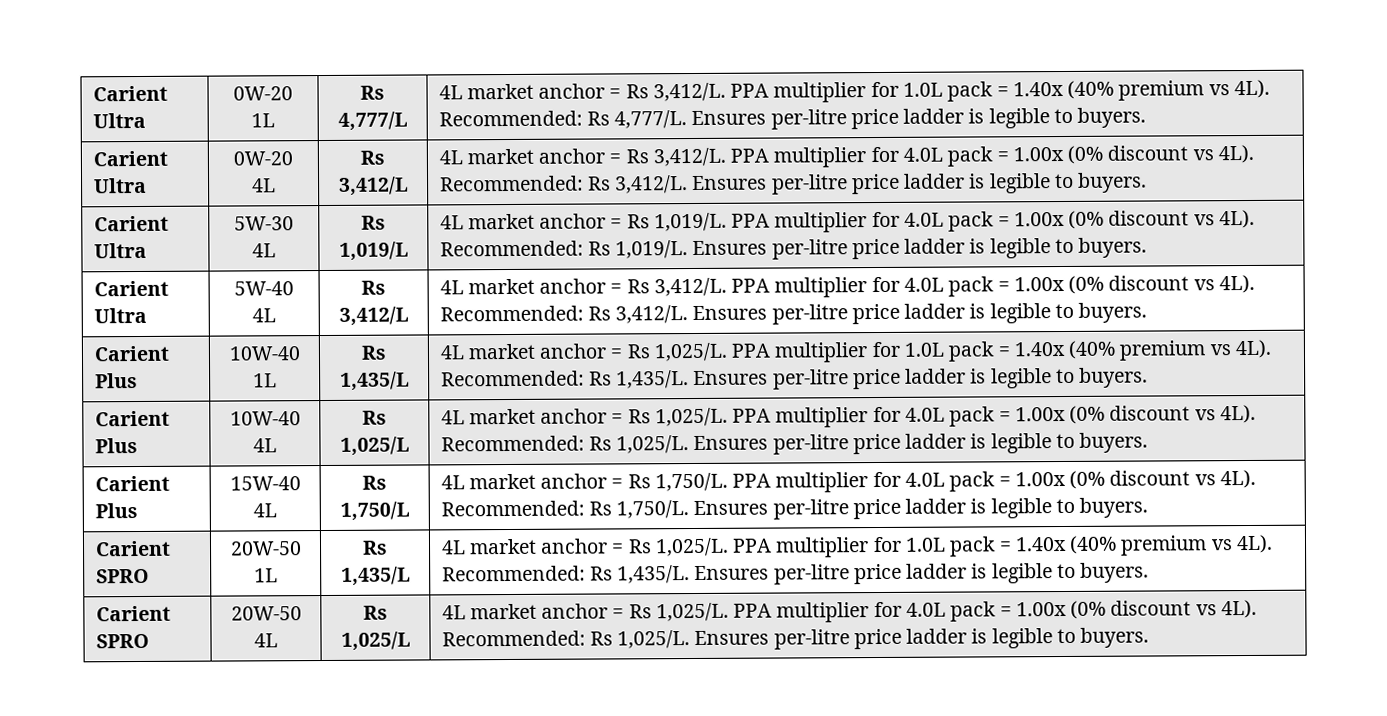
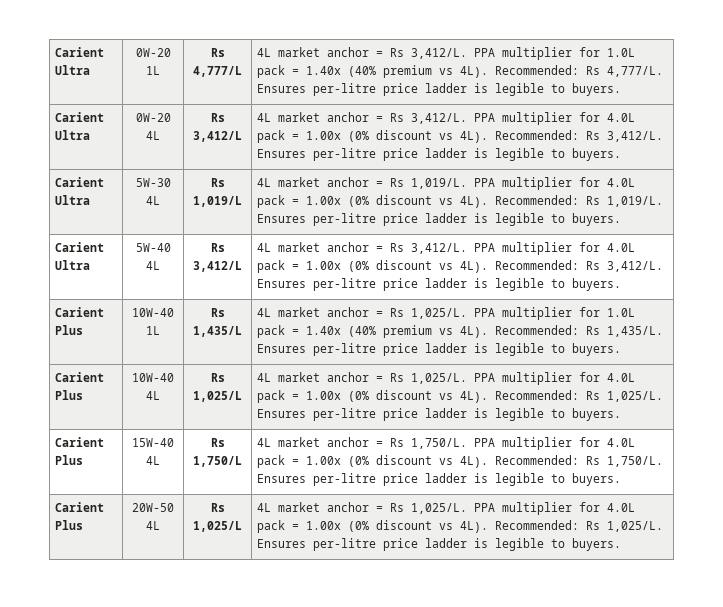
[95,568,149,584] [229,541,302,556] [254,568,278,583] [362,540,388,555] [340,566,411,586] [440,534,1273,558] [441,562,1150,585] [95,605,171,622] [95,633,149,649] SPRO | 20W-50 1L | Rs 1,435/L | 4L market anchor = Rs 1,025/L. PPA multiplier for 1.0L pack = 1.40x (40% premium vs 4L). Recommended: Rs 1,435/L. Ensures per-litre price ladder is legible to buyers. // Carient SPRO -> [55,520,84,530] Plus

